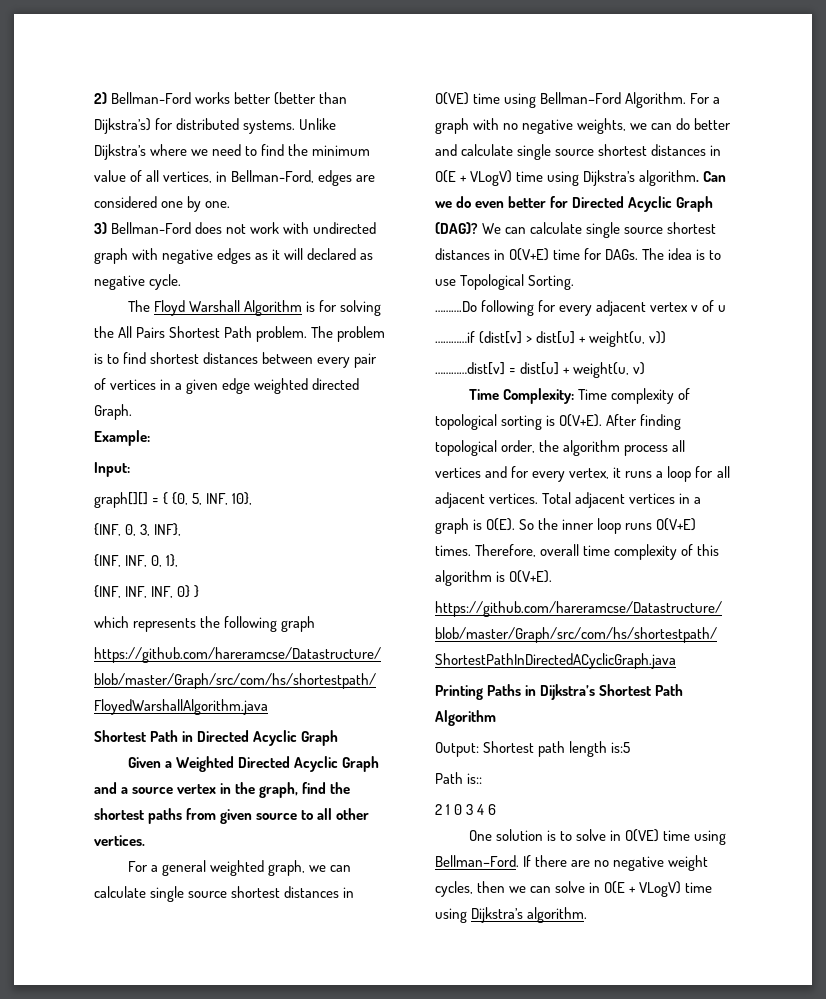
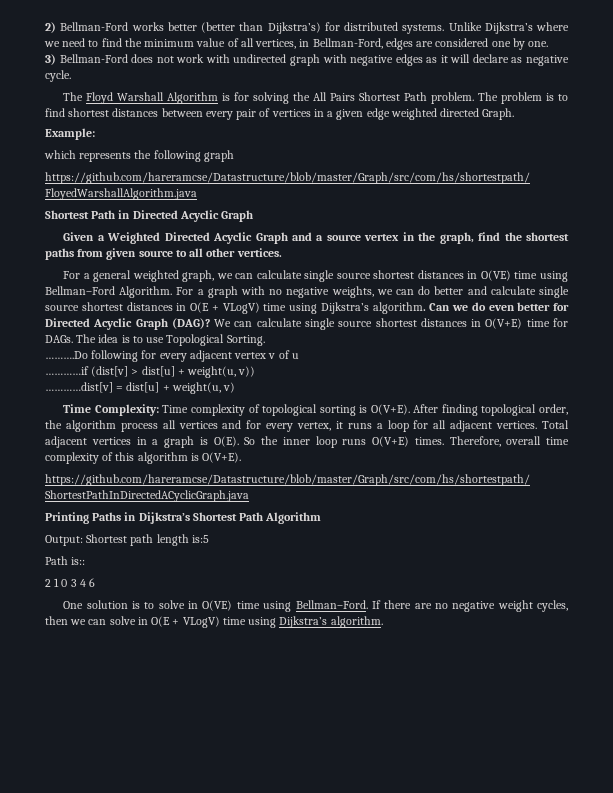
[307,248,357,260] declared -> [472,54,509,63] declare
[94,462,130,477] [94,492,253,508] [94,523,182,536] [94,554,179,567] [94,585,200,598] // Input: // graph[][] = { {0, 5, INF, 10}, // {INF, 0, 3, INF}, // {INF, INF, 0, 1}, // {INF, INF, INF, 0} } -> (95, 134) none

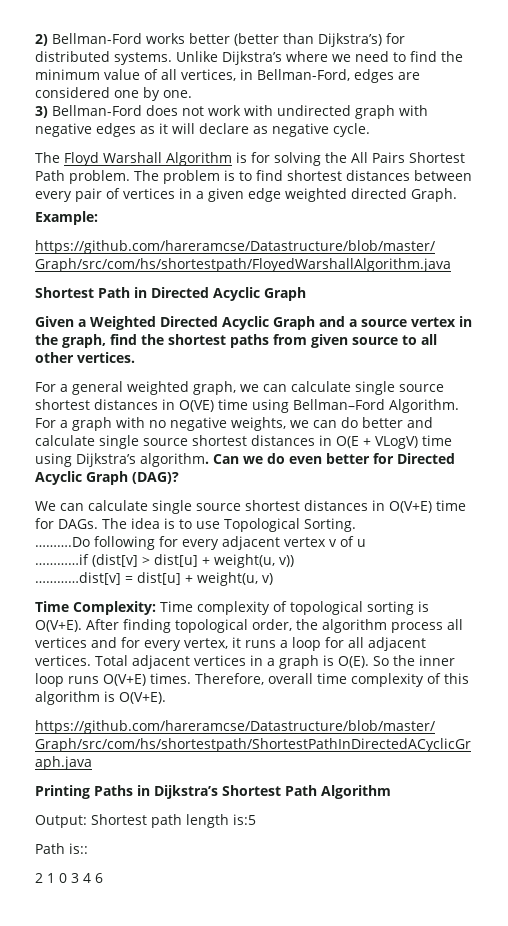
[44,150,234,162] // which represents the following graph -> (98, 218) none
(210, 323) none -> (179, 478) //
[63,600,568,612] [45,616,383,628] // One solution is to solve in O(VE) time using Bellman–Ford. If there are no negative weight cycles, then we can solve in O(E + VLogV) time using Dijkstra’s algorithm. -> (103, 878) none

